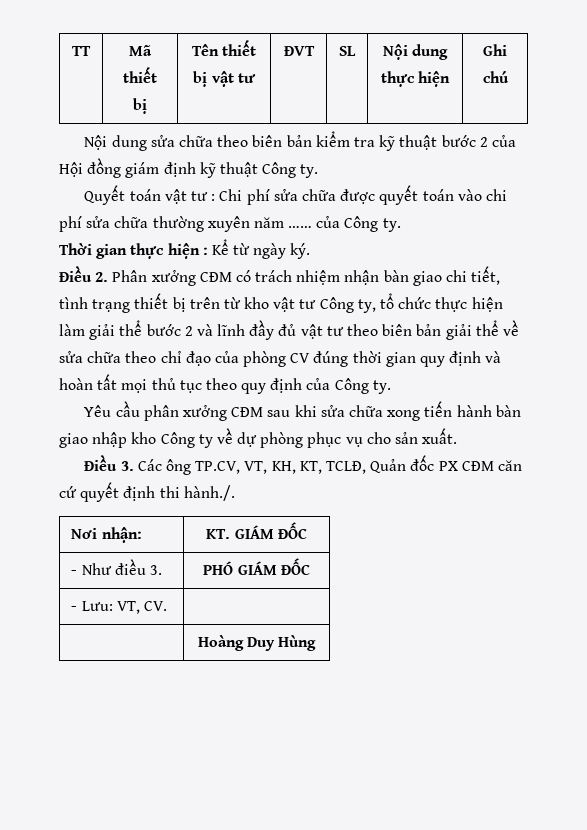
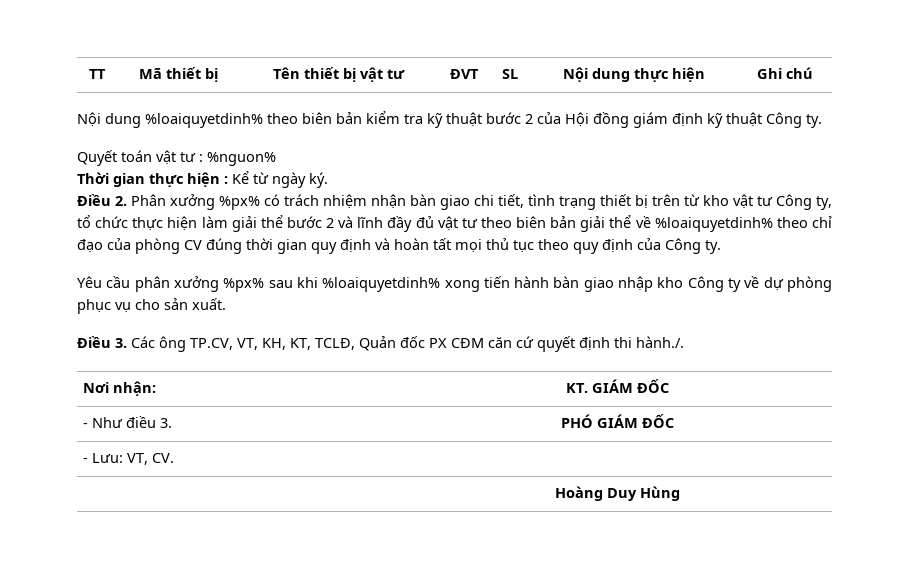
[150,135,214,147] sửa chữa -> [145,113,263,128] %loaiquyetdinh%
[219,185,507,205] [59,216,401,232] Chi phí sửa chữa được quyết toán vào chi phí sửa chữa thường xuyên năm …… của Công ty. -> [207,152,276,166] %nguon%
[199,272,232,282] CĐM -> [219,196,260,210] %px%
[59,351,122,363] sửa chữa -> [654,217,773,232] %loaiquyetdinh%
[231,407,264,417] CĐM -> [223,278,265,292] %px%
[320,405,383,417] sửa chữa -> [322,277,441,292] %loaiquyetdinh%

